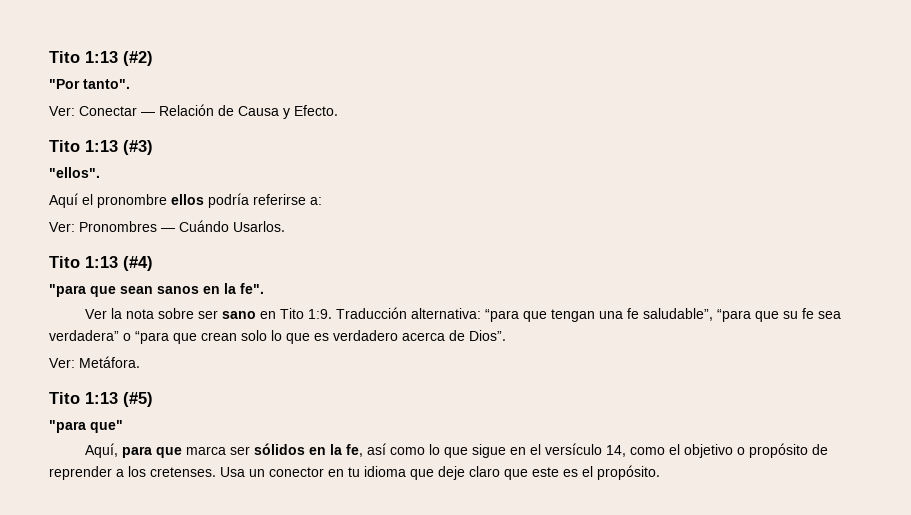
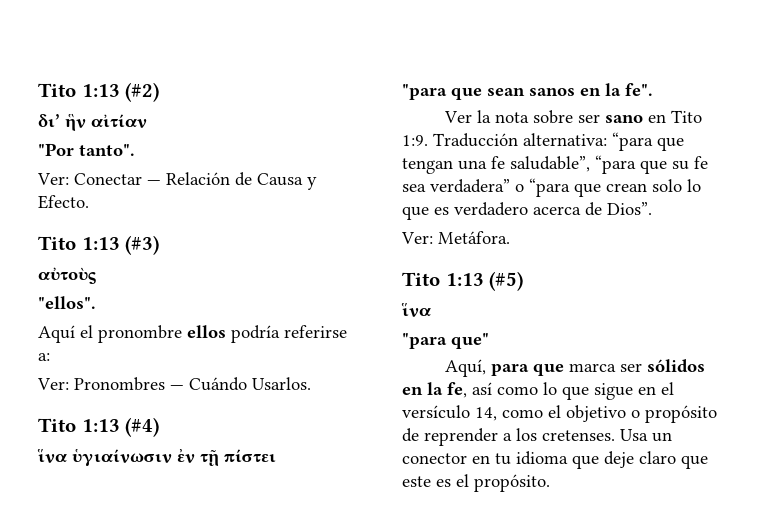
(153, 58) none -> [38,113,147,131] // δι’ ἣν αἰτίαν
(153, 147) none -> [38,267,96,284] // αὐτοὺς
(153, 263) none -> [37,448,276,466] // ἵνα ὑγιαίνωσιν ἐν τῇ πίστει
(153, 399) none -> [401,302,431,317] // ἵνα

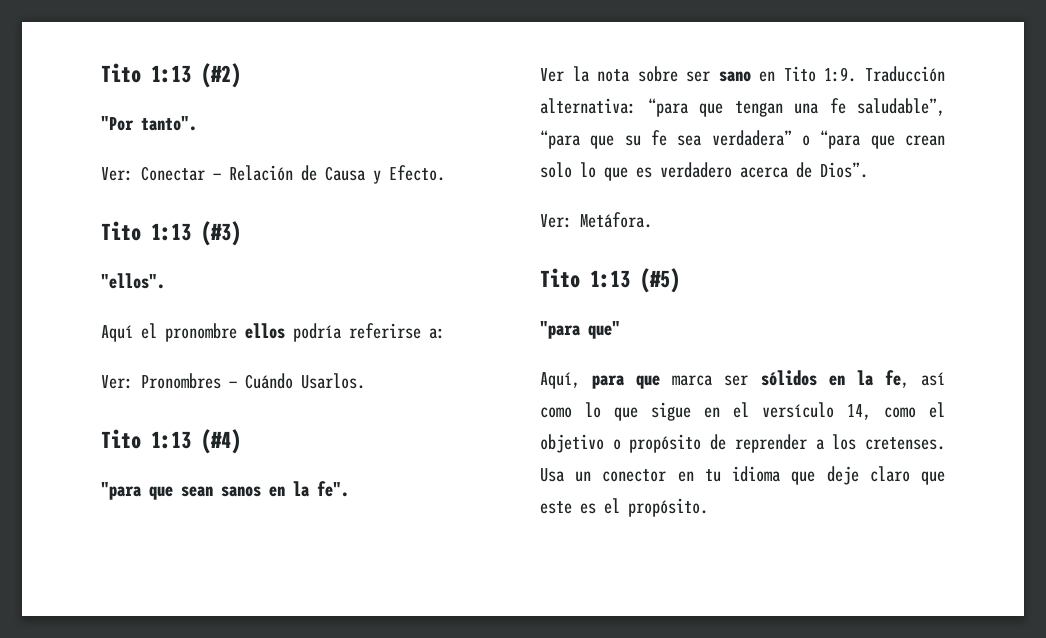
[38,113,147,131] // δι’ ἣν αἰτίαν -> (241, 75) none
[38,267,96,284] // αὐτοὺς -> (241, 233) none
[37,448,276,466] // ἵνα ὑγιαίνωσιν ἐν τῇ πίστει -> (241, 441) none
[401,302,431,317] // ἵνα -> (680, 280) none

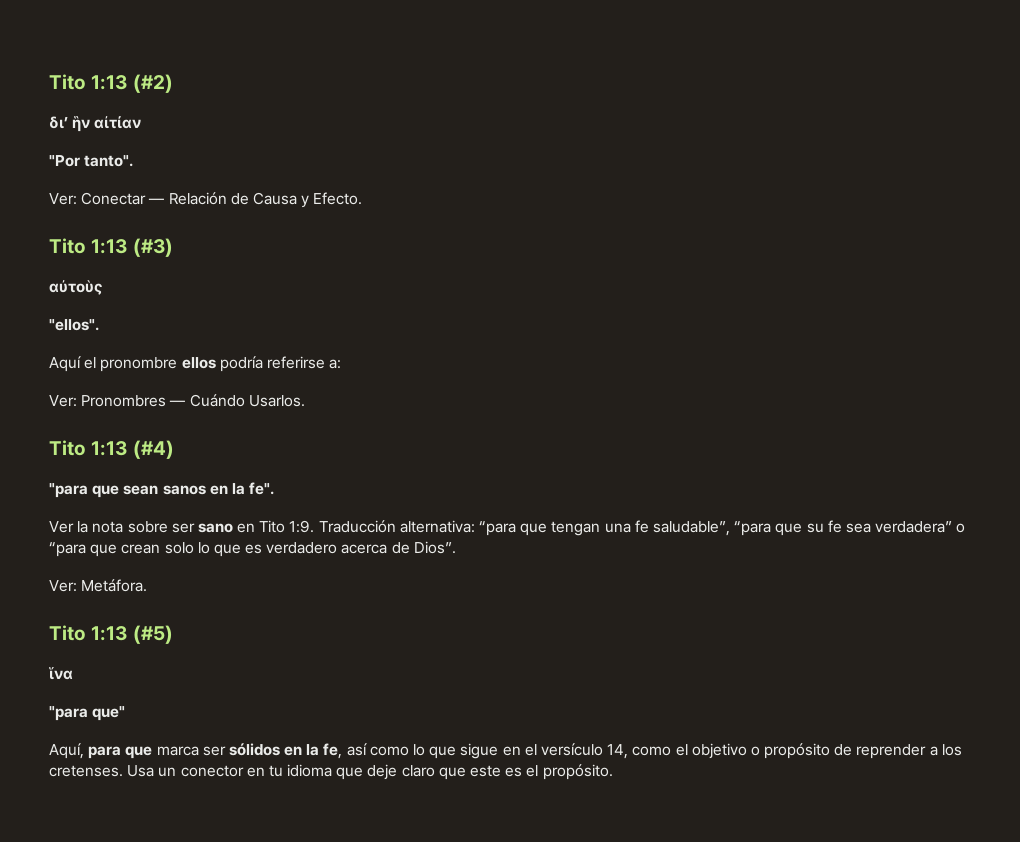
(241, 75) none -> [49,116,142,132] // δι’ ἣν αἰτίαν
(241, 233) none -> [49,280,103,295] // αὐτοὺς
(680, 280) none -> [49,667,73,680] // ἵνα

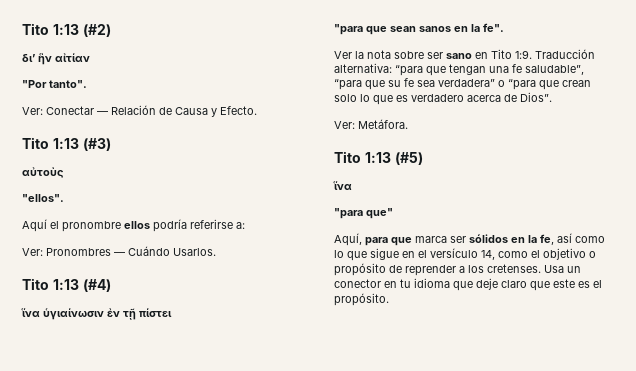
(174, 449) none -> [21,308,172,320] // ἵνα ὑγιαίνωσιν ἐν τῇ πίστει

